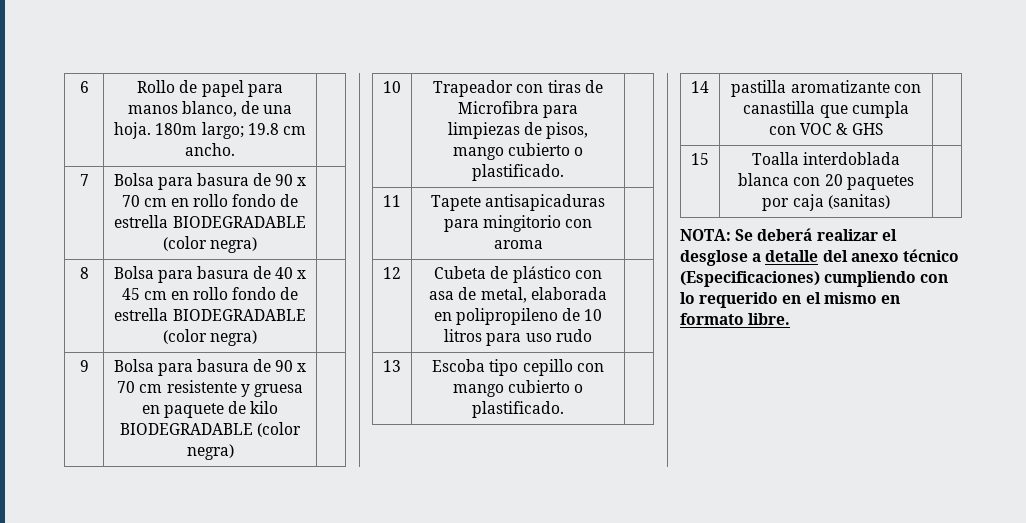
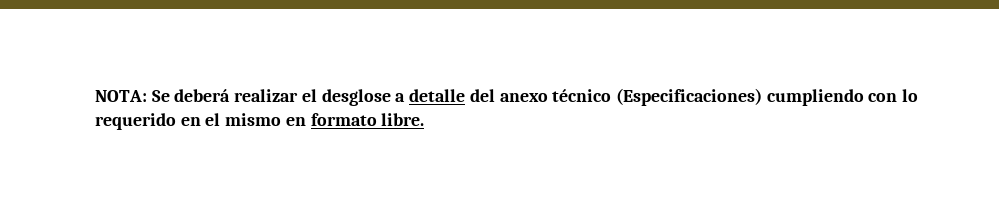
[79,81,89,93] [137,80,283,97] [127,101,293,117] [114,122,306,139] [185,143,235,156] [79,174,89,186] [113,173,307,190] [121,194,299,207] [114,215,306,228] [162,236,258,253] [79,267,89,279] [113,266,307,283] [121,287,299,300] [114,308,306,321] [162,329,258,346] [79,360,89,372] [113,359,307,376] [117,380,303,397] [141,401,279,418] [119,422,302,437] [186,444,234,460] [383,81,401,93] [433,80,603,97] [457,101,579,118] [447,122,589,139] [452,143,584,160] [472,164,564,181] [383,195,401,207] [430,194,606,211] [443,215,593,232] [493,240,543,249] [383,267,401,279] [434,266,602,283] [429,287,607,303] [433,308,603,325] [444,329,592,346] [383,360,401,372] [432,359,604,376] [452,380,584,397] [472,401,564,418] [691,81,709,93] [731,80,921,97] [743,101,909,118] [768,123,884,135] [691,153,709,165] [751,152,901,165] [738,173,914,190] [762,194,890,211] 6 | Rollo de papel para manos blanco, de una hoja. 180m largo; 19.8 cm ancho. | // 7 | Bolsa para basura de 90 x 70 cm en rollo fondo de estrella BIODEGRADABLE (color negra) | // 8 | Bolsa para basura de 40 x 45 cm en rollo fondo de estrella BIODEGRADABLE (color negra) | // 9 | Bolsa para basura de 90 x 70 cm resistente y gruesa en paquete de kilo BIODEGRADABLE (color negra) | // 10 | Trapeador con tiras de Microfibra para limpiezas de pisos, mango cubierto o plastificado. | // 11 | Tapete antisapicaduras para mingitorio con aroma | // 12 | Cubeta de plástico con asa de metal, elaborada en polipropileno de 10 litros para uso rudo | // 13 | Escoba tipo cepillo con mango cubierto o plastificado. | // 14 | pastilla aromatizante con canastilla que cumpla con VOC & GHS | // 15 | Toalla interdoblada blanca con 20 paquetes por caja (sanitas) | // -> (95, 96) none

